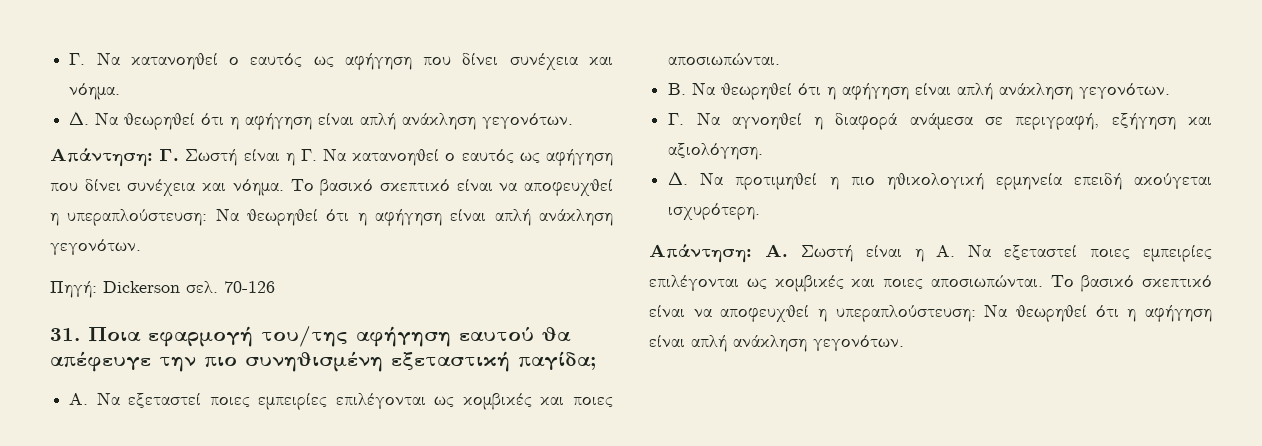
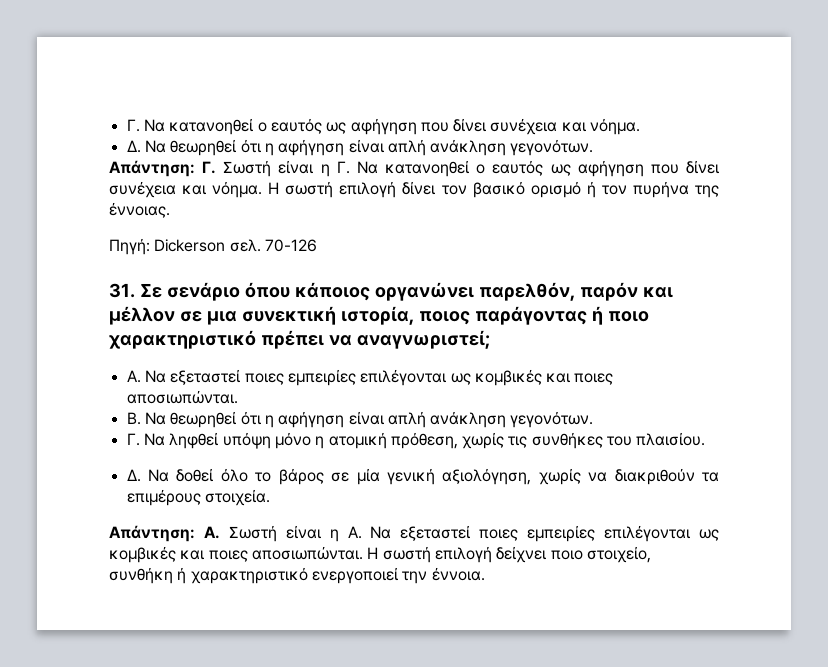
[290,179,613,196] [50,208,613,226] [50,239,141,255] Το βασικό σκεπτικό είναι να αποφευχθεί η υπεραπλούστευση: Να θεωρηθεί ότι η αφήγηση είναι απλή ανάκληση γεγονότων. -> [268,181,720,198] [109,202,170,218] Η σωστή επιλογή δίνει τον βασικό ορισμό ή τον πυρήνα της έννοιας.
[88,326,571,347] [50,351,596,372] Ποια εφαρμογή του/της αφήγηση εαυτού θα απέφευγε την πιο συνηθισμένη εξεταστική παγίδα; -> [139,282,673,301] [109,306,649,325] [109,330,490,349] Σε σενάριο όπου κάποιος οργανώνει παρελθόν, παρόν και μέλλον σε μια συνεκτική ιστορία, ποιος παράγοντας ή ποιο χαρακτηριστικό πρέπει να αναγνωριστεί;
[731,113,1212,130] [668,143,764,160] [668,171,1212,190] [668,203,761,220] αγνοηθεί η διαφορά ανάμεσα σε περιγραφή, εξήγηση και αξιολόγηση. // Δ. Να προτιμηθεί η πιο ηθικολογική ερμηνεία επειδή ακούγεται ισχυρότερη. -> [169,432,706,449] [126,468,719,485] [126,489,270,506] ληφθεί υπόψη μόνο η ατομική πρόθεση, χωρίς τις συνθήκες του πλαισίου. // Δ. Να δοθεί όλο το βάρος σε μία γενική αξιολόγηση, χωρίς να διακριθούν τα επιμέρους στοιχεία.
[1050,275,1212,292] [649,304,1212,322] [649,335,904,352] Το βασικό σκεπτικό είναι να αποφευχθεί η υπεραπλούστευση: Να θεωρηθεί ότι η αφήγηση είναι απλή ανάκληση γεγονότων. -> [367,546,651,563] [109,567,485,584] Η σωστή επιλογή δείχνει ποιο στοιχείο, συνθήκη ή χαρακτηριστικό ενεργοποιεί την έννοια.

